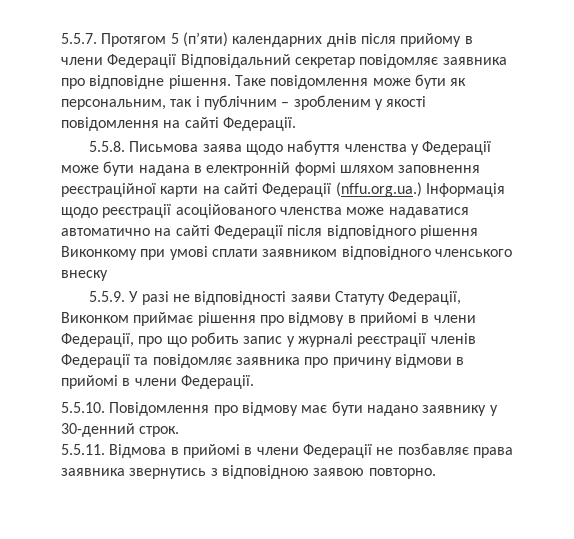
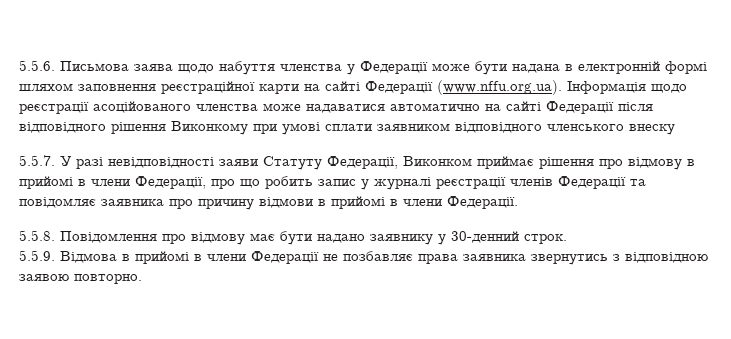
[61,32,473,47] [61,54,507,68] [61,74,467,89] [61,95,427,110] [61,117,296,131] [88,141,125,152] 5.5.7. Протягом 5 (п’яти) календарних днів після прийому в члени Федерації Відповідальний секретар повідомляє заявника про відповідне рішення. Таке повідомлення може бути як персональним, так і публічним – зробленим у якості повідомлення на сайті Федерації. // 5.5.8. -> [19,60,55,71] 5.5.6.
[335,182,422,197] (nffu.org.ua.) -> [437,80,562,95] (www.nffu.org.ua).
[88,291,125,302] 5.5.9. -> [19,155,55,166] 5.5.7.
[172,291,287,305] не відповідності -> [108,157,214,168] невідповідності
[61,402,105,413] 5.5.10. -> [19,230,55,241] 5.5.8.
[61,444,105,455] 5.5.11. -> [19,250,55,261] 5.5.9.

